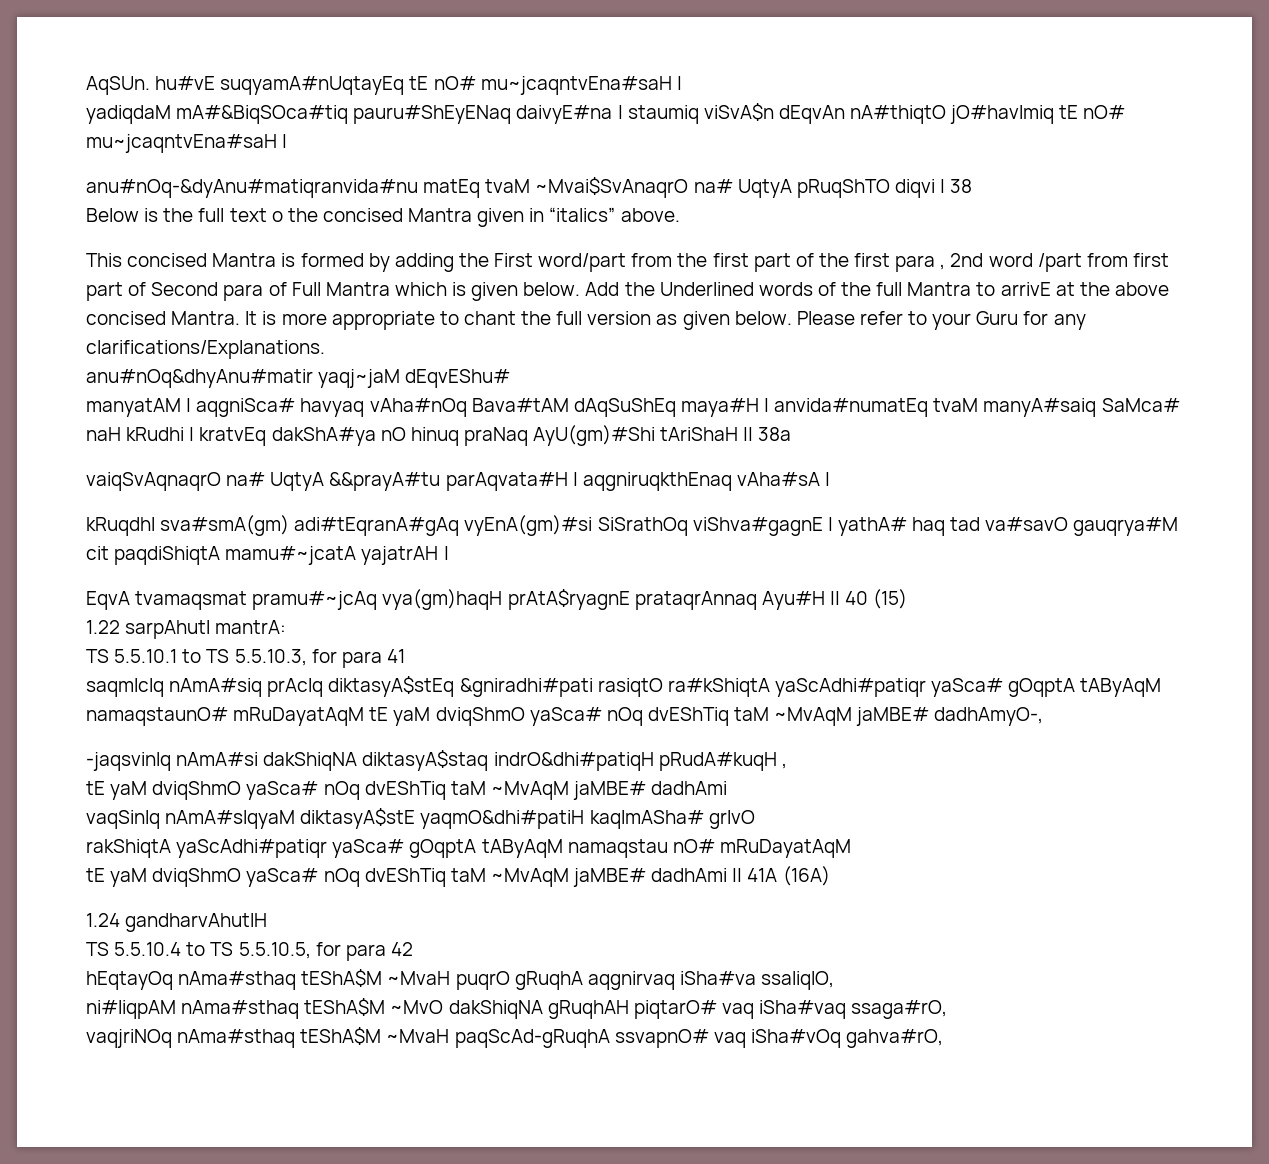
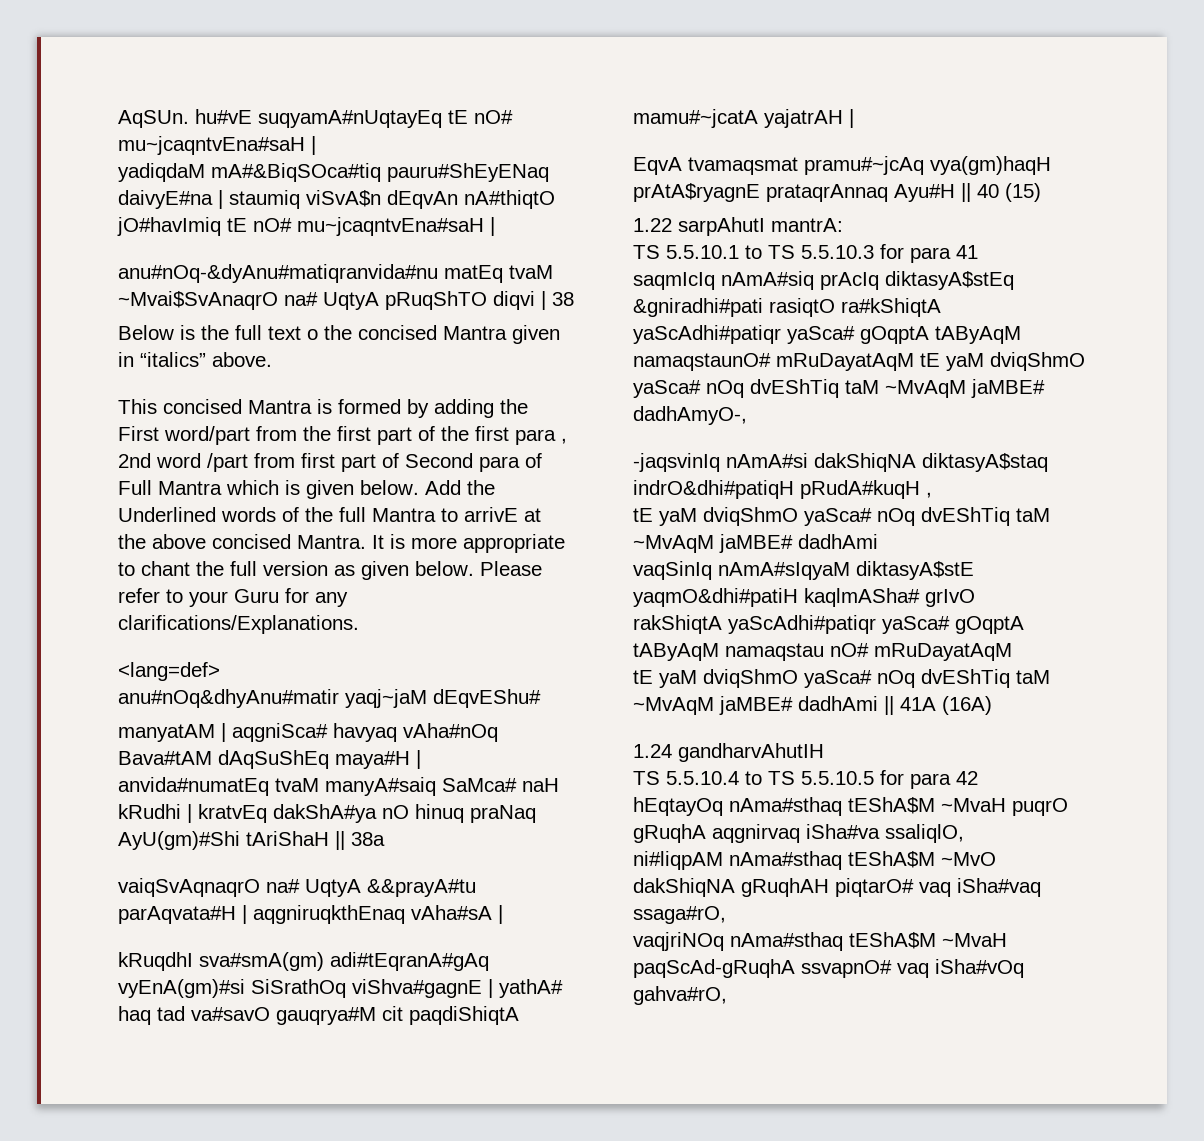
(325, 349) none -> [118,662,220,681] // <lang=def>
[234,649,307,666] 5.5.10.3, -> [801,245,874,259] 5.5.10.3
[238,942,311,959] 5.5.10.5, -> [801,771,874,785] 5.5.10.5

